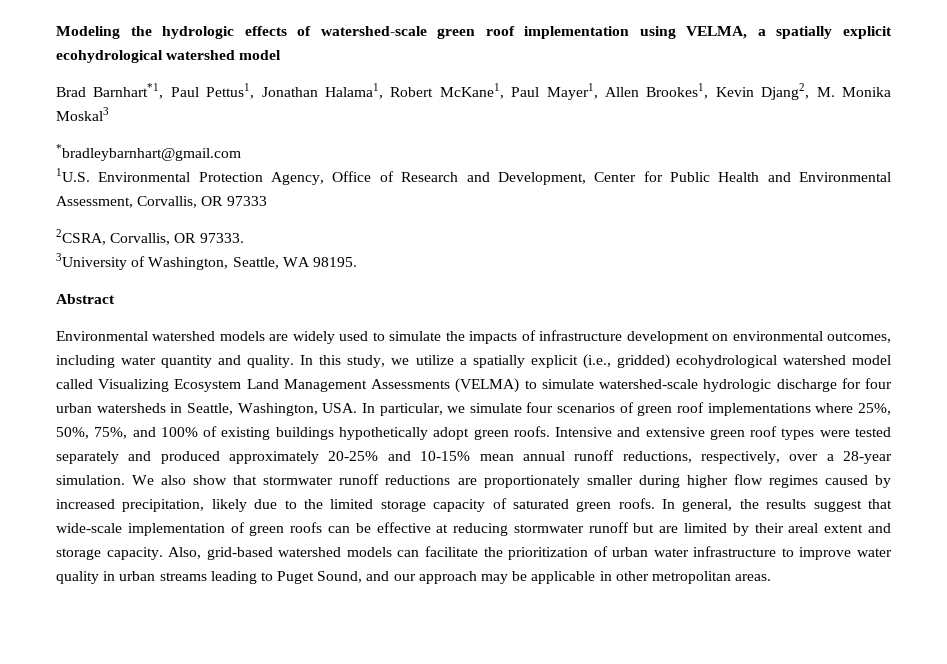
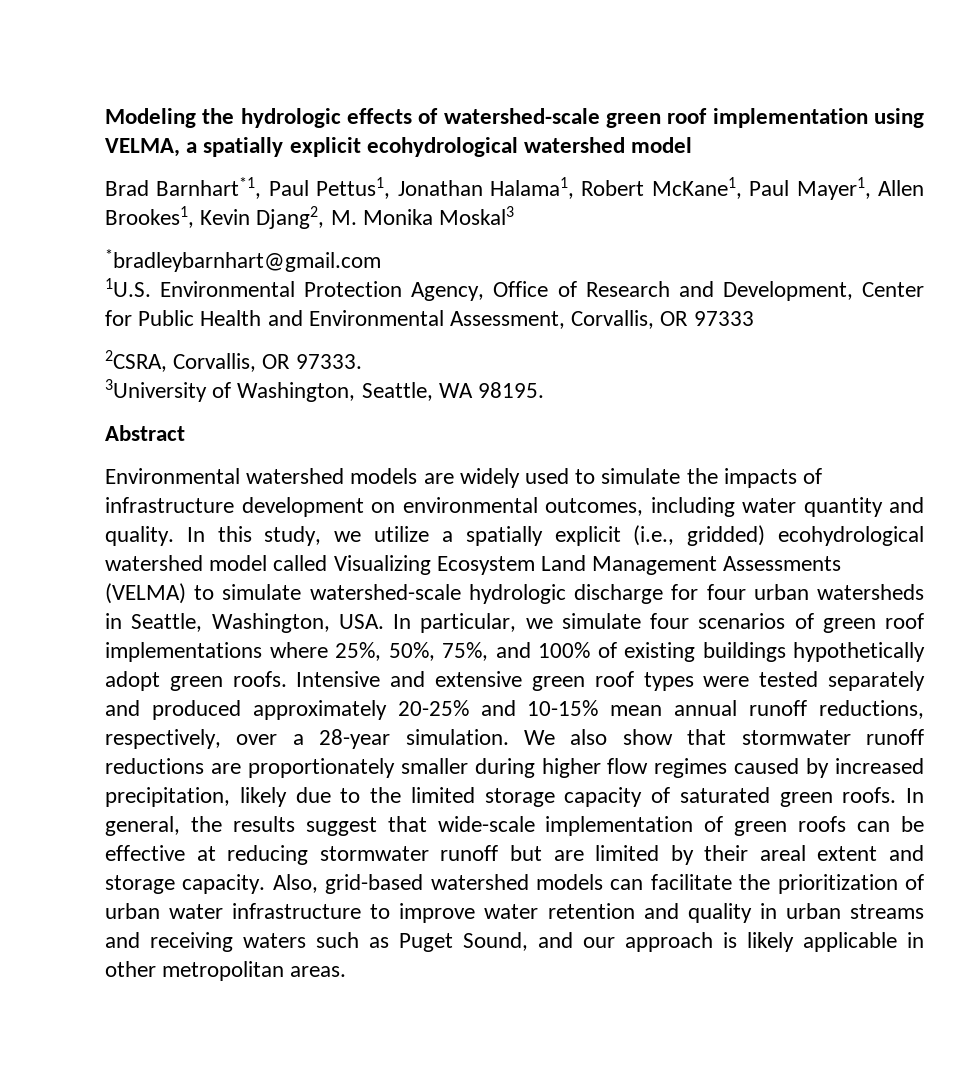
(892, 552) none -> [547,903,679,919] retention and
[210,571,273,584] leading to -> [105,932,389,952] and receiving waters such as
[481,571,528,584] may be -> [723,932,794,952] is likely

